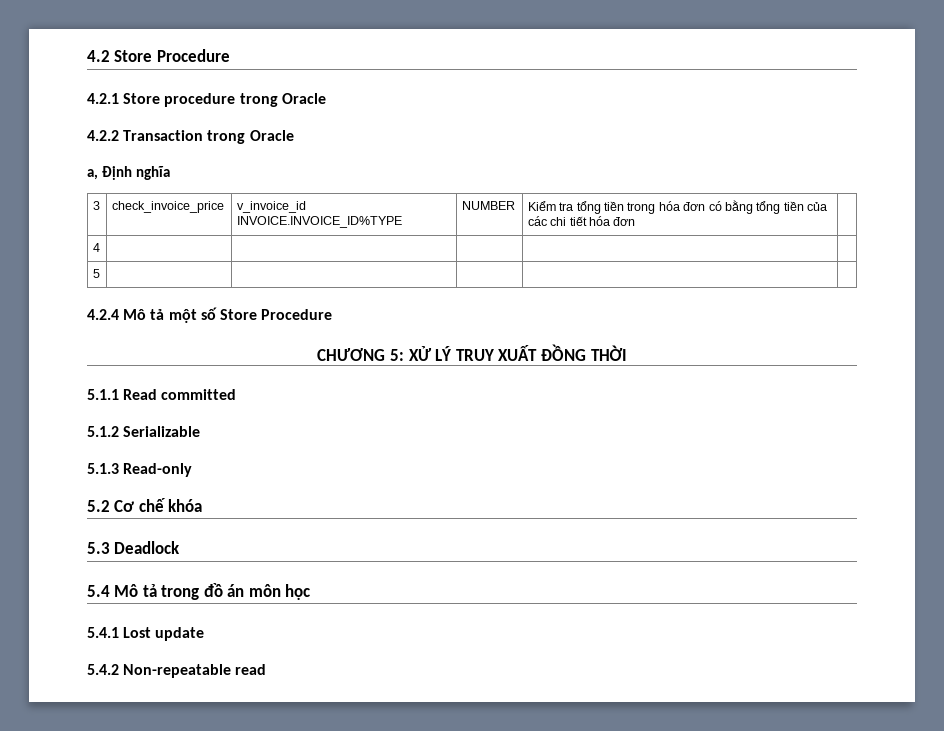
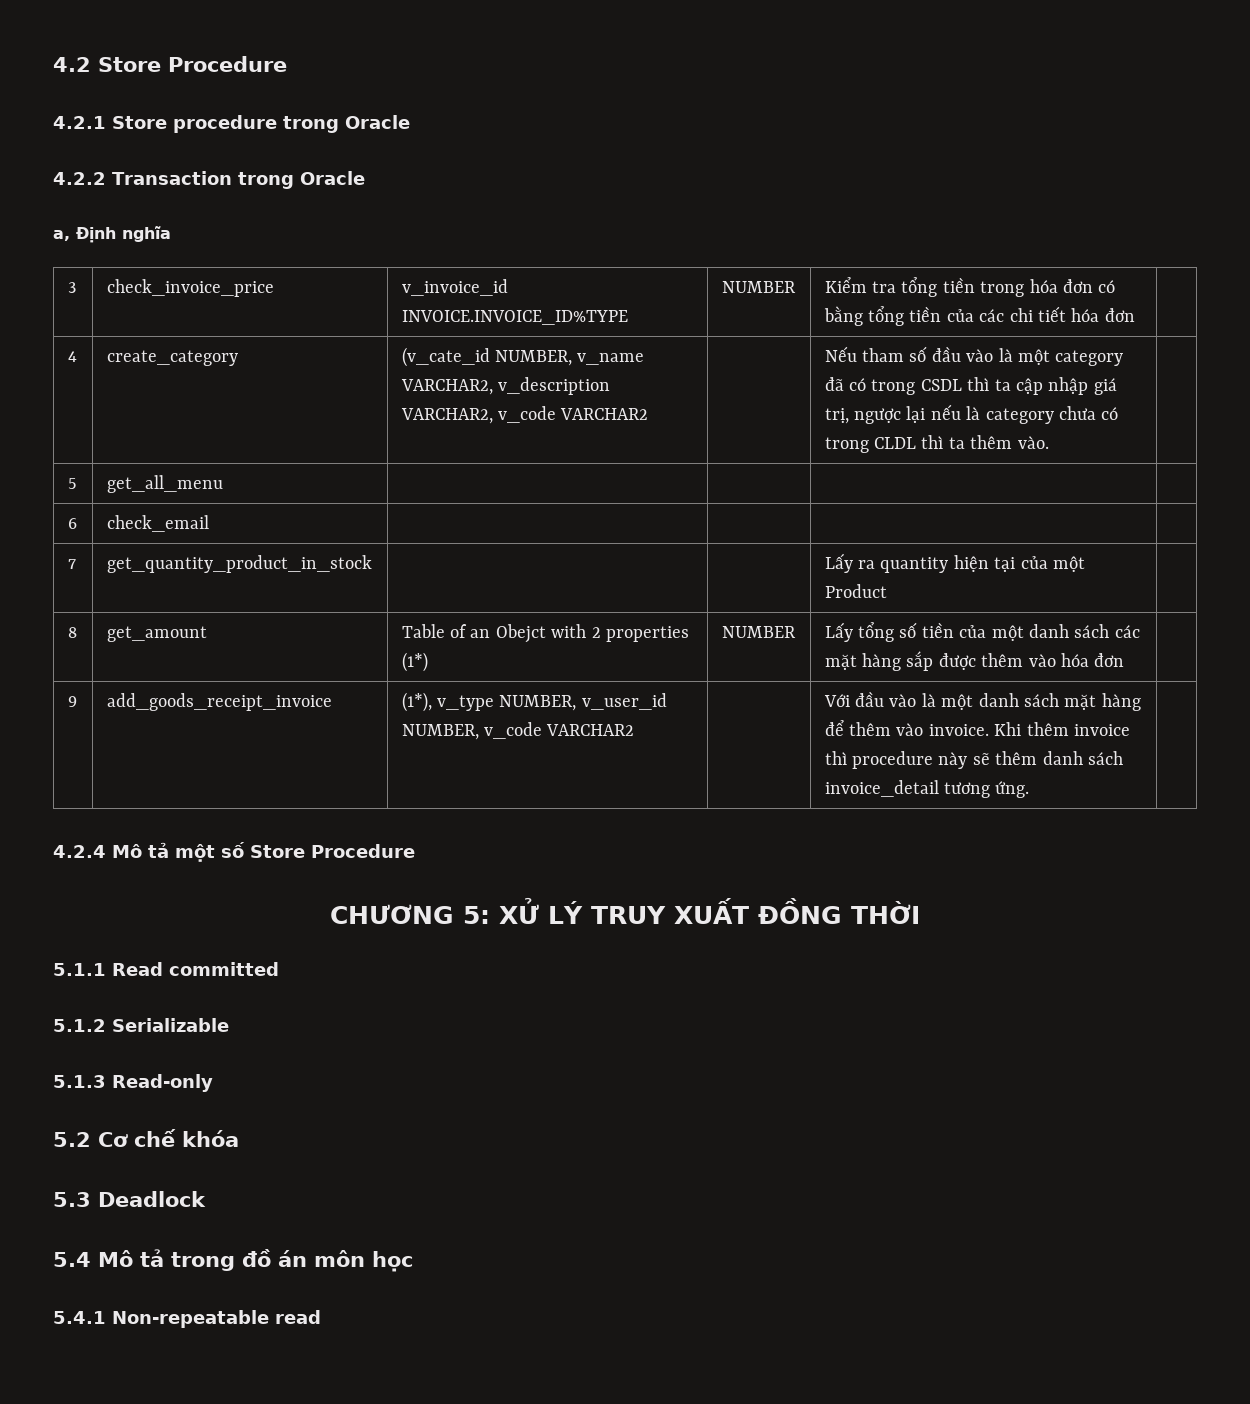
[92,269,100,278] | | | | // 5 | | | | -> [106,350,238,366] [401,347,645,367] [400,377,611,395] [400,406,649,424] [824,346,1124,366] [824,377,1117,395] [824,404,1119,424] [824,435,1049,453] [67,478,77,489] [106,475,223,493] [67,518,77,529] [106,515,209,532] [67,559,76,569] [106,555,372,573] [824,553,1086,573] [824,584,887,598] [67,627,77,638] [106,626,207,642] [401,624,690,643] [401,652,428,672] [721,626,796,638] [824,622,1140,642] [824,651,1125,671] [67,696,77,707] [106,693,332,711] [401,692,667,712] [401,722,635,740] [823,691,1141,711] [824,720,1131,736] [824,751,1124,769] [824,780,1030,798] create_category | (v_cate_id NUMBER, v_name VARCHAR2, v_description VARCHAR2, v_code VARCHAR2 | | Nếu tham số đầu vào là một category đã có trong CSDL thì ta cập nhập giá trị, ngược lại nếu là category chưa có trong CLDL thì ta thêm vào. | // 5 | get_all_menu | | | | // 6 | check_email | | | | // 7 | get_quantity_product_in_stock | | | Lấy ra quantity hiện tại của một Product | // 8 | get_amount | Table of an Obejct with 2 properties (1*) | NUMBER | Lấy tổng số tiền của một danh sách các mặt hàng sắp được thêm vào hóa đơn | // 9 | add_goods_receipt_invoice | (1*), v_type NUMBER, v_user_id NUMBER, v_code VARCHAR2 | | Với đầu vào là một danh sách mặt hàng để thêm vào invoice. Khi thêm invoice thì procedure này sẽ thêm danh sách invoice_detail tương ứng.
[123,627,205,641] [87,664,119,675] Lost update // 5.4.2 -> (106, 1317) none

